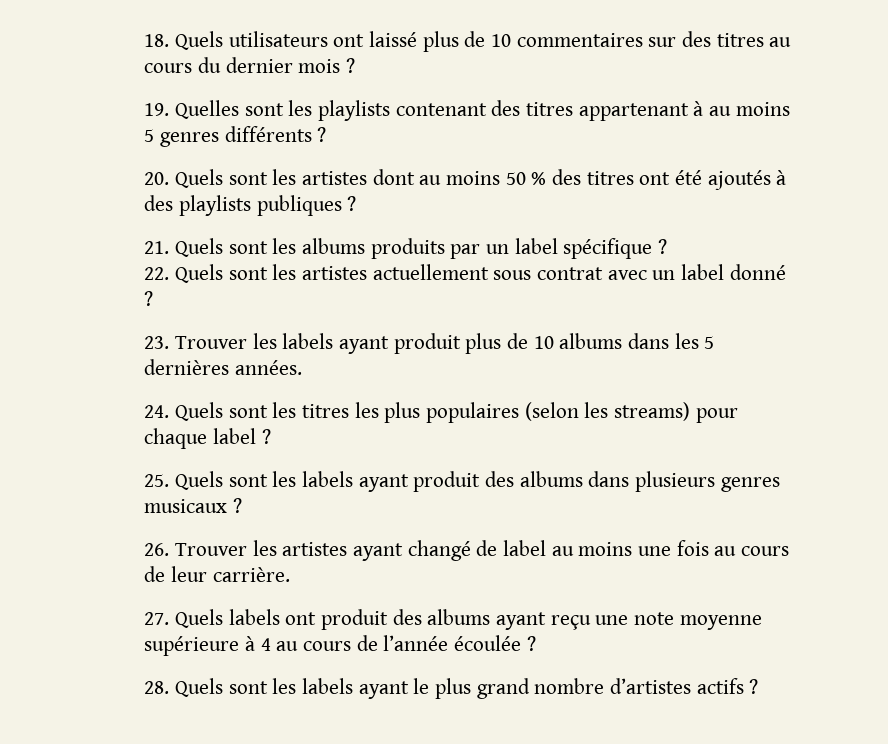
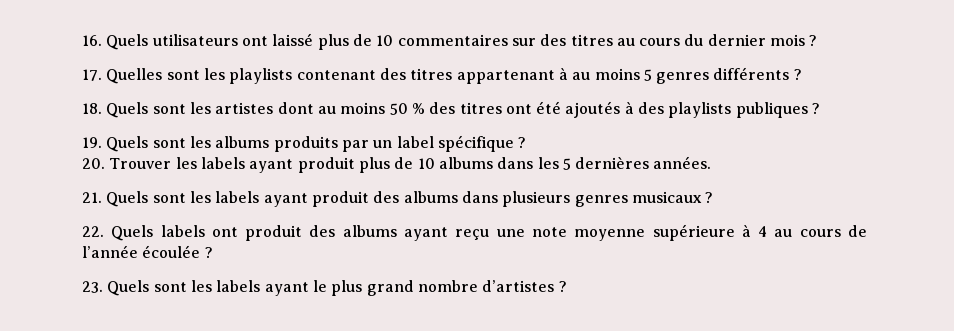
[144,34,170,47] 18. -> [81,35,102,46] 16.
[144,103,170,116] 19. -> [81,69,102,81] 17.
[144,172,170,185] 20. -> [81,103,102,114] 18.
[144,241,170,254] 21. -> [81,137,102,148] 19.
[144,264,786,283] [144,291,154,306] [144,336,170,349] 22. Quels sont les artistes actuellement sous contrat avec un label donné ? // 23. -> [81,158,105,169] 20.
[144,402,738,423] [144,428,271,449] [144,474,170,487] 24. Quels sont les titres les plus populaires (selon les streams) pour chaque label ? // 25. -> [81,192,102,203] 21.
[144,540,789,561] [144,566,290,582] [144,612,170,625] 26. Trouver les artistes ayant changé de label au moins une fois au cours de leur carrière. // 27. -> [81,226,104,237] 22.
[144,681,170,694] 28. -> [81,281,103,293] 23.
[696,678,744,694] actifs -> (555, 286) none

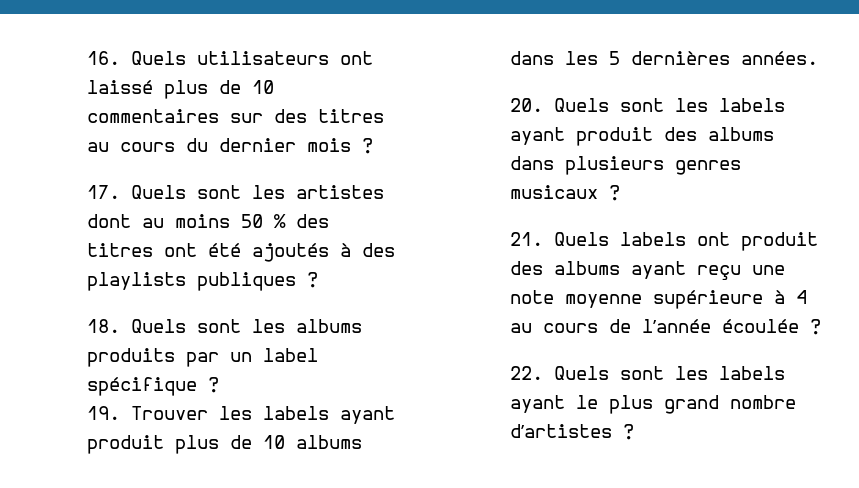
[106,67,802,84] [81,103,102,114] Quelles sont les playlists contenant des titres appartenant à au moins 5 genres différents ? // 18. -> (120, 192) none
[81,137,102,148] 19. -> [86,319,120,333] 18.
[81,158,105,169] 20. -> [86,406,120,420] 19.
[81,192,102,203] 21. -> [509,98,543,112] 20.
[81,226,104,237] 22. -> [509,232,543,246] 21.
[81,281,103,293] 23. -> [509,366,543,380] 22.

